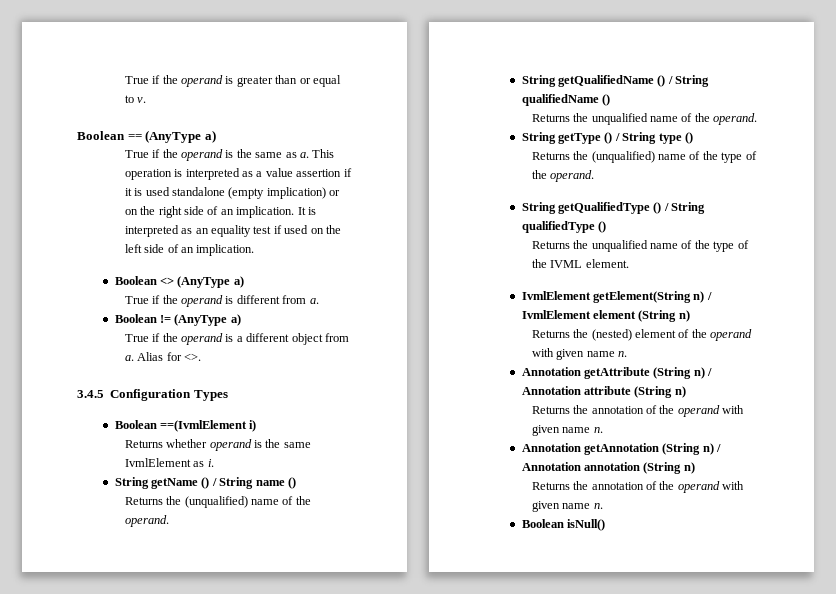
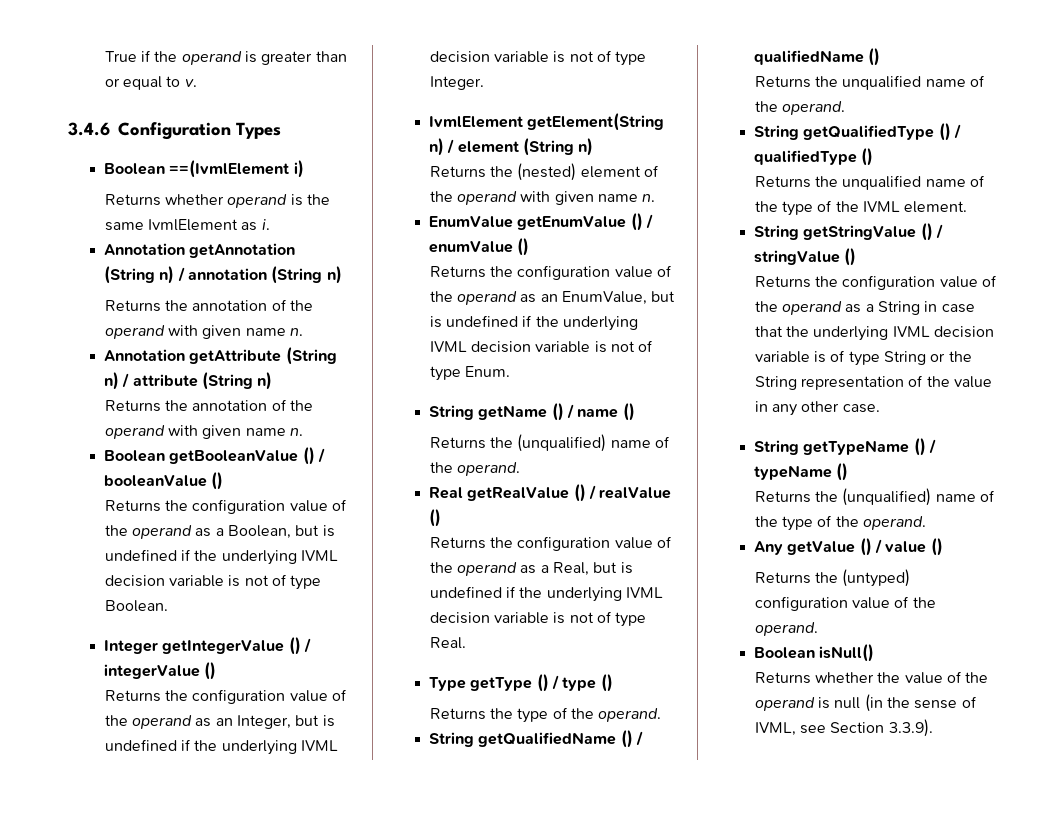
[77,130,216,143] [124,149,335,161] [124,168,352,180] [124,187,341,199] [124,206,316,218] [124,225,341,237] [124,244,255,256] [114,276,244,288] [124,295,319,307] [114,314,241,326] [124,333,349,345] [124,352,202,361] [77,390,104,398] Boolean == (AnyType a) // True if the operand is the same as a. This operation is interpreted as a value assertion if it is used standalone (empty implication) or on the right side of an implication. It is interpreted as an equality test if used on the left side of an implication. // Boolean <> (AnyType a) // True if the operand is different from a. // Boolean != (AnyType a) // True if the operand is a different object from a. Alias for <>. // 3.4.5 -> [68,122,110,136] 3.4.6
[114,477,296,489] [124,496,311,508] [124,515,169,527] [521,75,710,87] [521,94,611,106] [531,113,758,125] [521,132,693,144] [531,151,757,163] [531,170,595,182] [521,202,706,214] [521,221,607,233] [531,240,749,252] [531,259,629,268] String getName () / String name () // Returns the (unqualified) name of the operand. // String getQualifiedName () / String qualifiedName () // Returns the unqualified name of the operand. // String getType () / String type () // Returns the (unqualified) name of the type of the operand. // String getQualifiedType () / String qualifiedType () // Returns the unqualified name of the type of the IVML element. -> [103,243,296,258] [103,266,342,284] [104,299,313,312] [104,325,303,339] [103,347,337,365] [103,372,273,390] [104,399,313,412] [104,425,303,439] [103,447,325,465] [103,472,224,490] [104,499,347,514] [104,525,335,539] [104,549,338,565] [104,574,322,590] [104,600,168,612] [103,637,311,655] [103,662,217,680] [104,689,347,704] [104,715,335,729] [104,739,338,755] [429,50,647,66] [429,76,484,90] Annotation getAnnotation (String n) / annotation (String n) // Returns the annotation of the operand with given name n. // Annotation getAttribute (String n) / attribute (String n) // Returns the annotation of the operand with given name n. // Boolean getBooleanValue () / booleanValue () // Returns the configuration value of the operand as a Boolean, but is undefined if the underlying IVML decision variable is not of type Boolean. // Integer getIntegerValue () / integerValue () // Returns the configuration value of the operand as an Integer, but is undefined if the underlying IVML decision variable is not of type Integer.
[521,310,591,319] IvmlElement -> (455, 146) none
[521,367,713,379] [521,386,686,398] [531,405,745,417] [531,425,603,436] [521,443,722,455] [521,462,695,474] [531,481,745,493] [531,501,603,512] [521,519,606,531] Annotation getAttribute (String n) / Annotation attribute (String n) // Returns the annotation of the operand with given name n. // Annotation getAnnotation (String n) / Annotation annotation (String n) // Returns the annotation of the operand with given name n. // Boolean isNull() -> [428,213,653,231] [428,238,530,256] [429,265,672,280] [429,291,676,305] [429,315,638,331] [429,340,654,353] [429,366,511,381] [428,403,635,421] [429,434,670,452] [429,462,521,476] [428,484,672,502] [428,509,441,527] [429,536,672,551] [429,562,633,576] [429,586,663,602] [429,611,647,627] [429,637,466,649] [428,674,613,692] [429,707,662,723] [428,730,643,748] [753,48,881,66] [754,75,985,90] [754,101,846,115] [753,123,961,141] [753,148,874,166] [754,175,985,190] [754,200,968,216] [753,223,943,241] [753,248,857,266] [754,275,997,290] [754,301,975,315] [754,326,994,341] [754,350,972,366] [754,375,992,390] [754,401,880,416] [753,438,936,456] [753,463,849,481] [754,488,995,506] [754,515,926,531] [753,538,943,556] [754,569,911,587] [754,596,936,611] [754,622,818,636] [753,644,875,662] [754,671,989,684] [754,694,977,712] [754,719,933,737] EnumValue getEnumValue () / enumValue () // Returns the configuration value of the operand as an EnumValue, but is undefined if the underlying IVML decision variable is not of type Enum. // String getName () / name () // Returns the (unqualified) name of the operand. // Real getRealValue () / realValue () // Returns the configuration value of the operand as a Real, but is undefined if the underlying IVML decision variable is not of type Real. // Type getType () / type () // Returns the type of the operand. // String getQualifiedName () / qualifiedName () // Returns the unqualified name of the operand. // String getQualifiedType () / qualifiedType () // Returns the unqualified name of the type of the IVML element. // String getStringValue () / stringValue () // Returns the configuration value of the operand as a String in case that the underlying IVML decision variable is of type String or the String representation of the value in any other case. // String getTypeName () / typeName () // Returns the (unqualified) name of the type of the operand. // Any getValue () / value () // Returns the (untyped) configuration value of the operand. // Boolean isNull() // Returns whether the value of the operand is null (in the sense of IVML, see Section 3.3.9).

